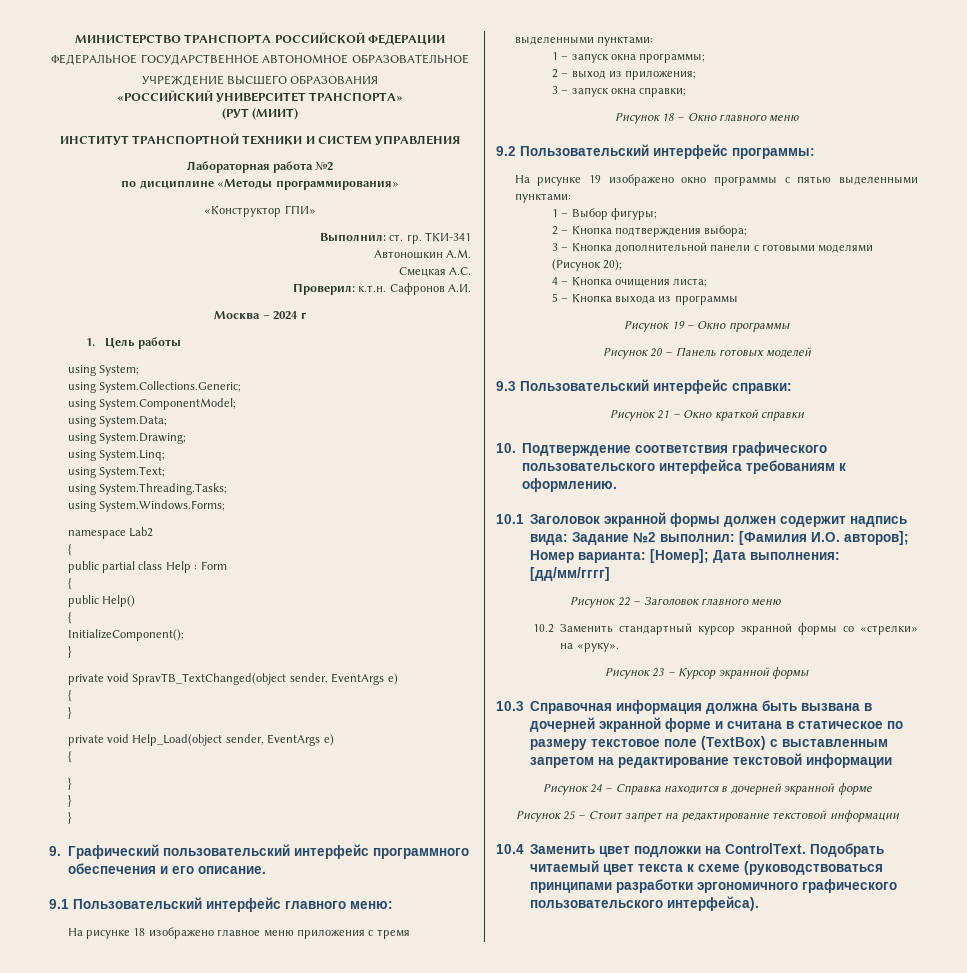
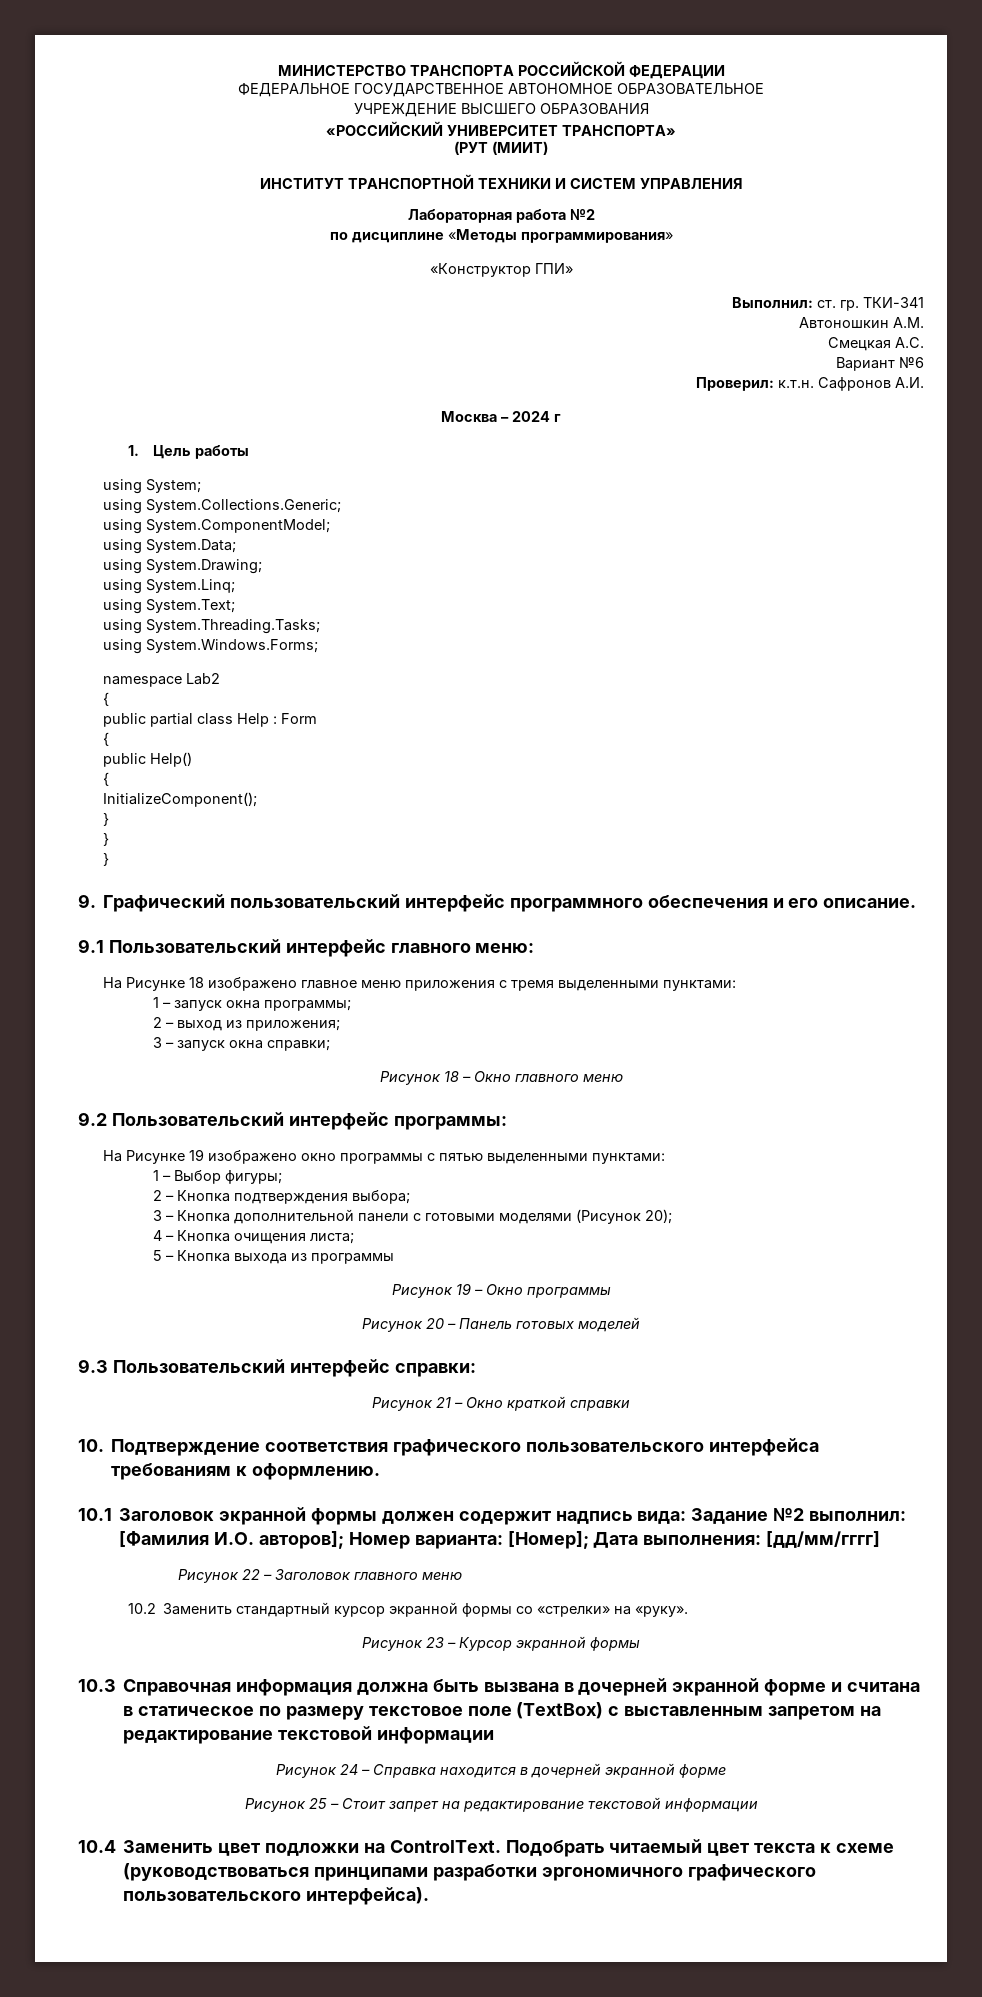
(471, 271) none -> [836,357,924,371] // Вариант №6
[67,673,398,685] [67,690,72,702] [67,707,72,719] [67,734,334,746] [67,751,72,763] [67,778,72,790] // private void SpravTB_TextChanged(object sender, EventArgs e) // { // } // private void Help_Load(object sender, EventArgs e) // { // } -> (109, 819) none
[85,930,130,939] рисунке -> [125,977,185,991] Рисунке
[537,177,582,186] рисунке -> [125,1150,185,1164] Рисунке

